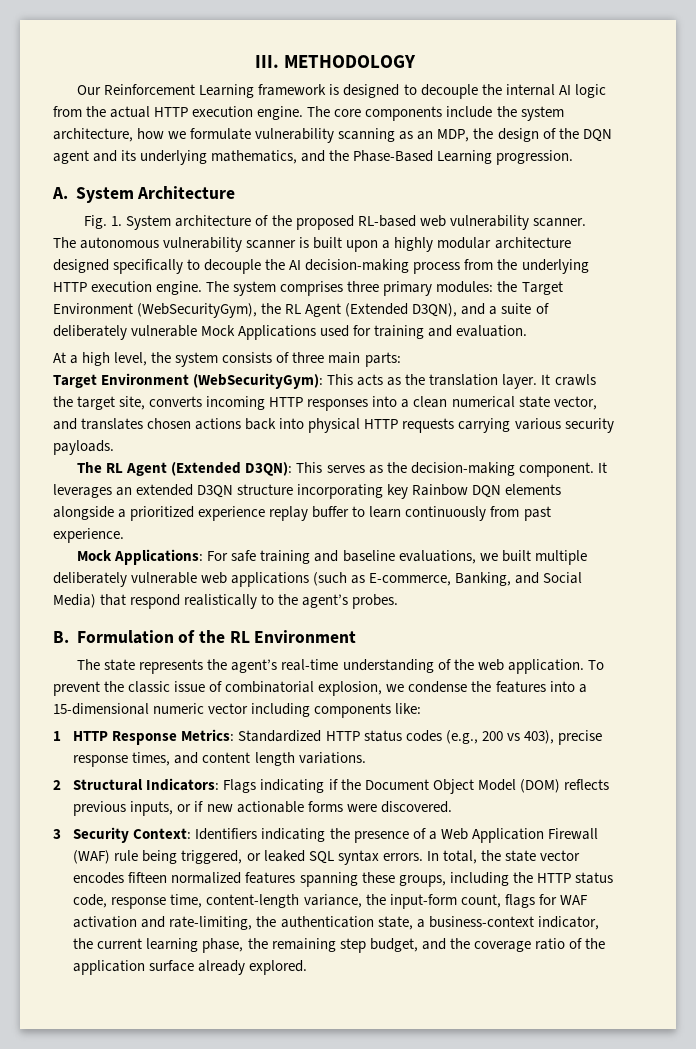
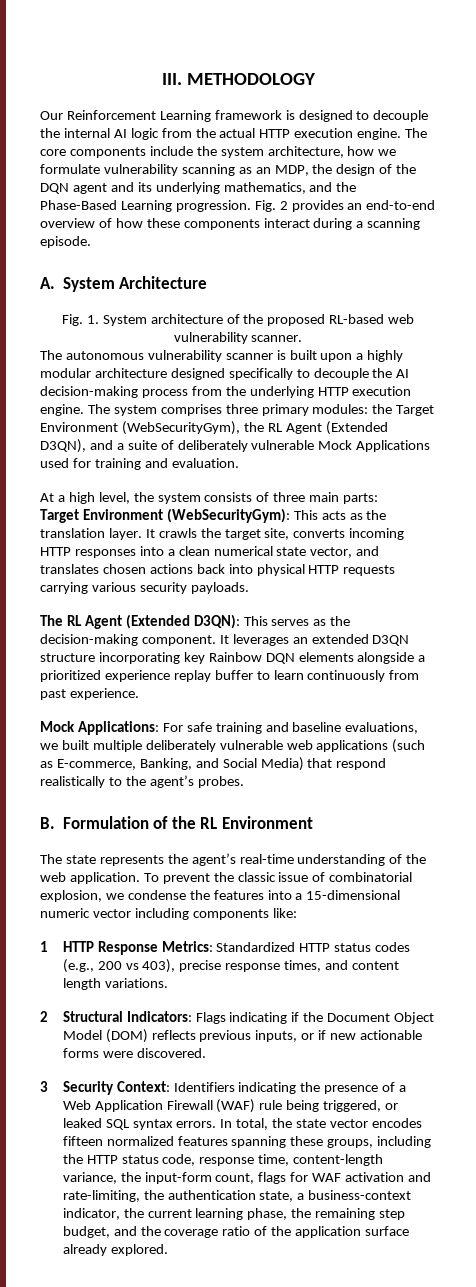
(574, 157) none -> [254,200,436,212] [40,218,421,230] [40,236,91,248] Fig. 2 provides an end-to-end overview of how these components interact during a scanning episode.

